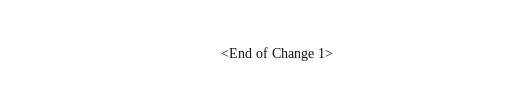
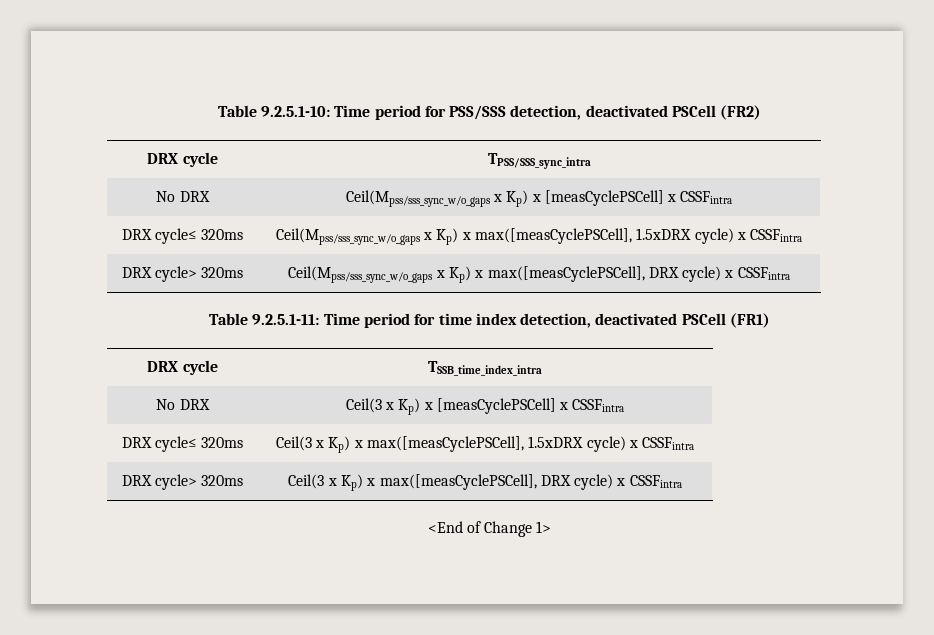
(221, 53) none -> [217,105,762,120] [147,152,218,167] [487,153,591,169] [156,191,210,202] [345,190,733,207] [121,228,244,244] [275,228,803,245] [121,266,244,282] [288,266,790,283] [208,313,771,328] [147,360,218,375] [428,361,542,376] [156,399,210,410] [345,398,625,415] [121,436,244,452] [275,436,695,453] [121,474,244,490] [288,474,682,491] Table 9.2.5.1-10: Time period for PSS/SSS detection, deactivated PSCell (FR2) // DRX cycle | TPSS/SSS_sync_intra // No DRX | Ceil(Mpss/sss_sync_w/o_gaps x Kp) x [measCyclePSCell] x CSSFintra // DRX cycle≤ 320ms | Ceil(Mpss/sss_sync_w/o_gaps x Kp) x max([measCyclePSCell], 1.5xDRX cycle) x CSSFintra // DRX cycle> 320ms | Ceil(Mpss/sss_sync_w/o_gaps x Kp) x max([measCyclePSCell], DRX cycle) x CSSFintra // Table 9.2.5.1-11: Time period for time index detection, deactivated PSCell (FR1) // DRX cycle | TSSB_time_index_intra // No DRX | Ceil(3 x Kp) x [measCyclePSCell] x CSSFintra // DRX cycle≤ 320ms | Ceil(3 x Kp) x max([measCyclePSCell], 1.5xDRX cycle) x CSSFintra // DRX cycle> 320ms | Ceil(3 x Kp) x max([measCyclePSCell], DRX cycle) x CSSFintra //

